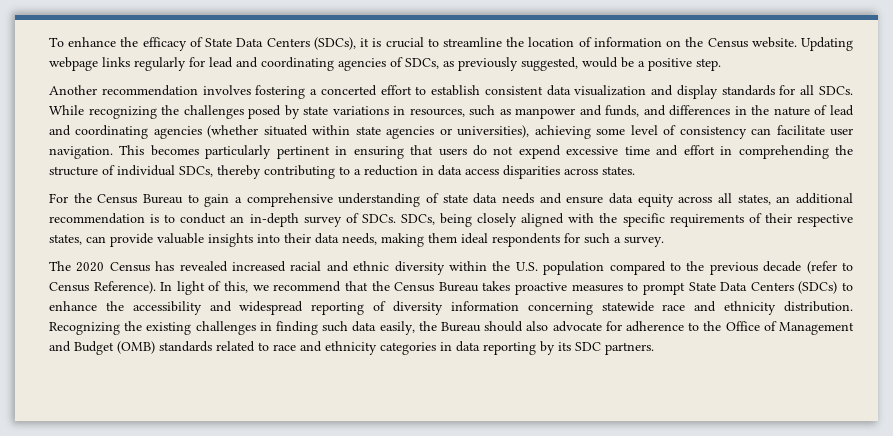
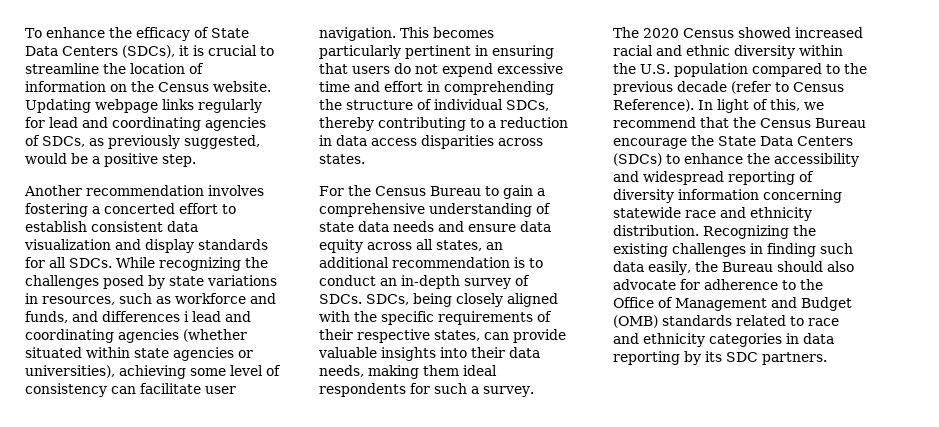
[515,108,576,119] manpower -> [175,293,246,304] workforce
[734,105,828,116] in the nature of -> [184,311,189,322] i
[155,261,228,272] has revealed -> [738,27,791,38] showed
[482,281,685,295] takes proactive measures to prompt -> [613,135,714,149] encourage the

